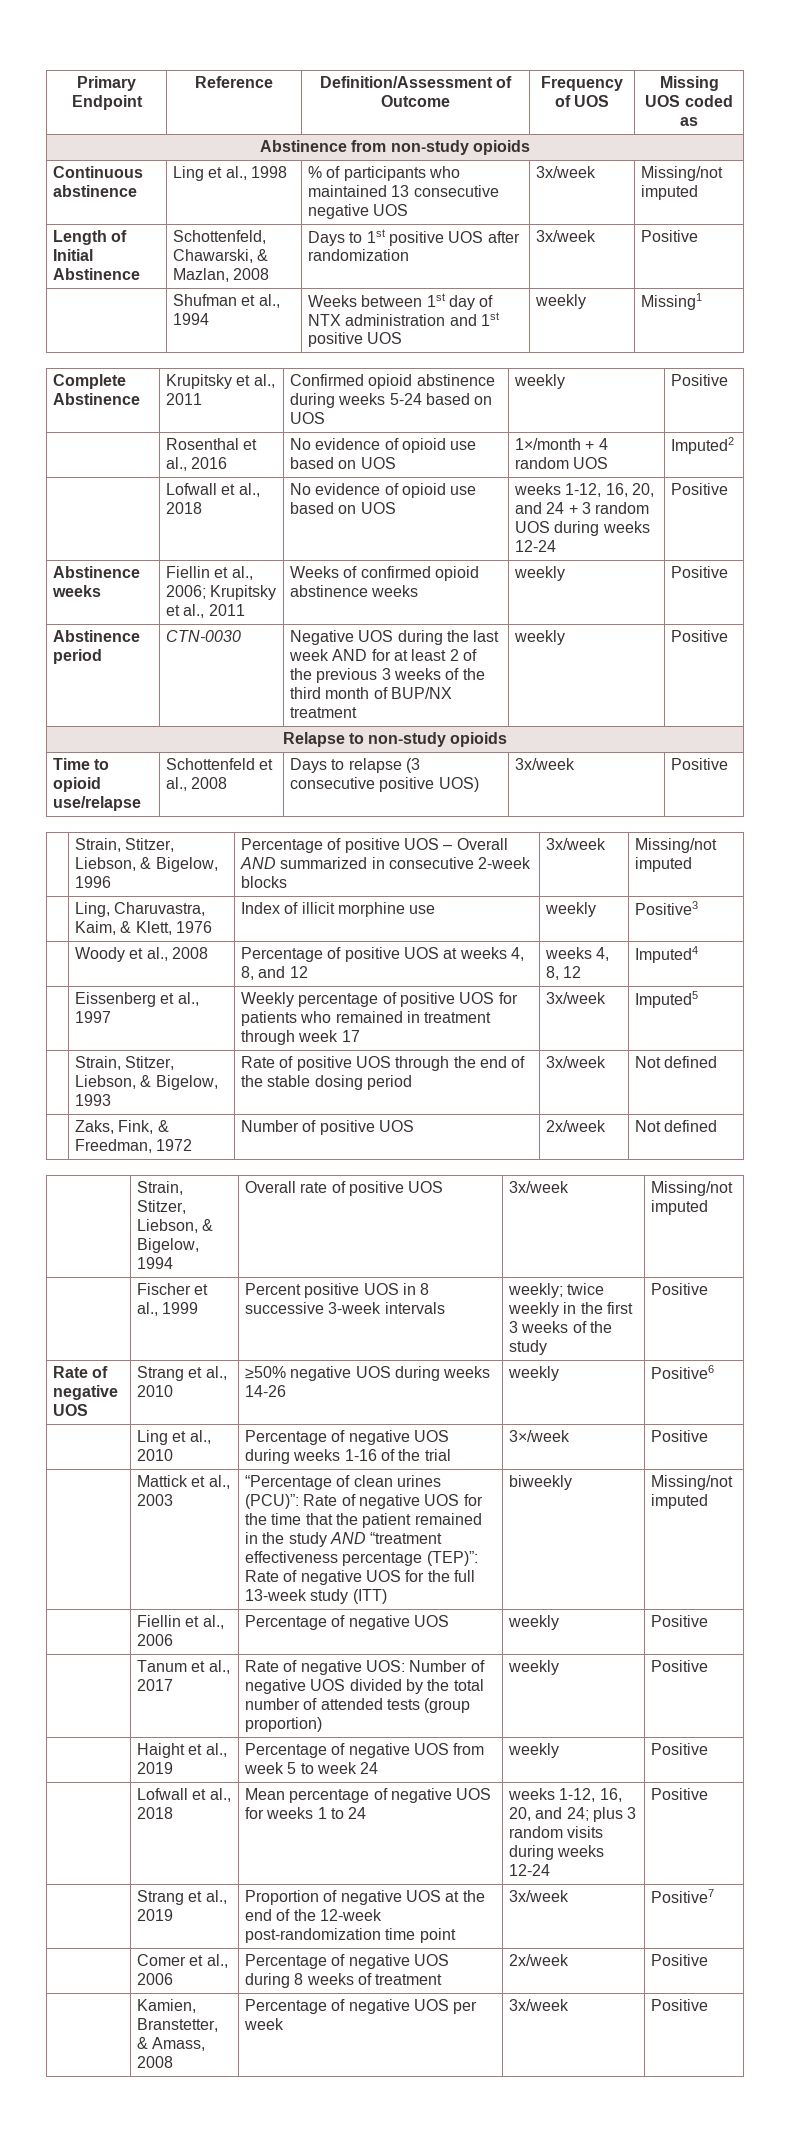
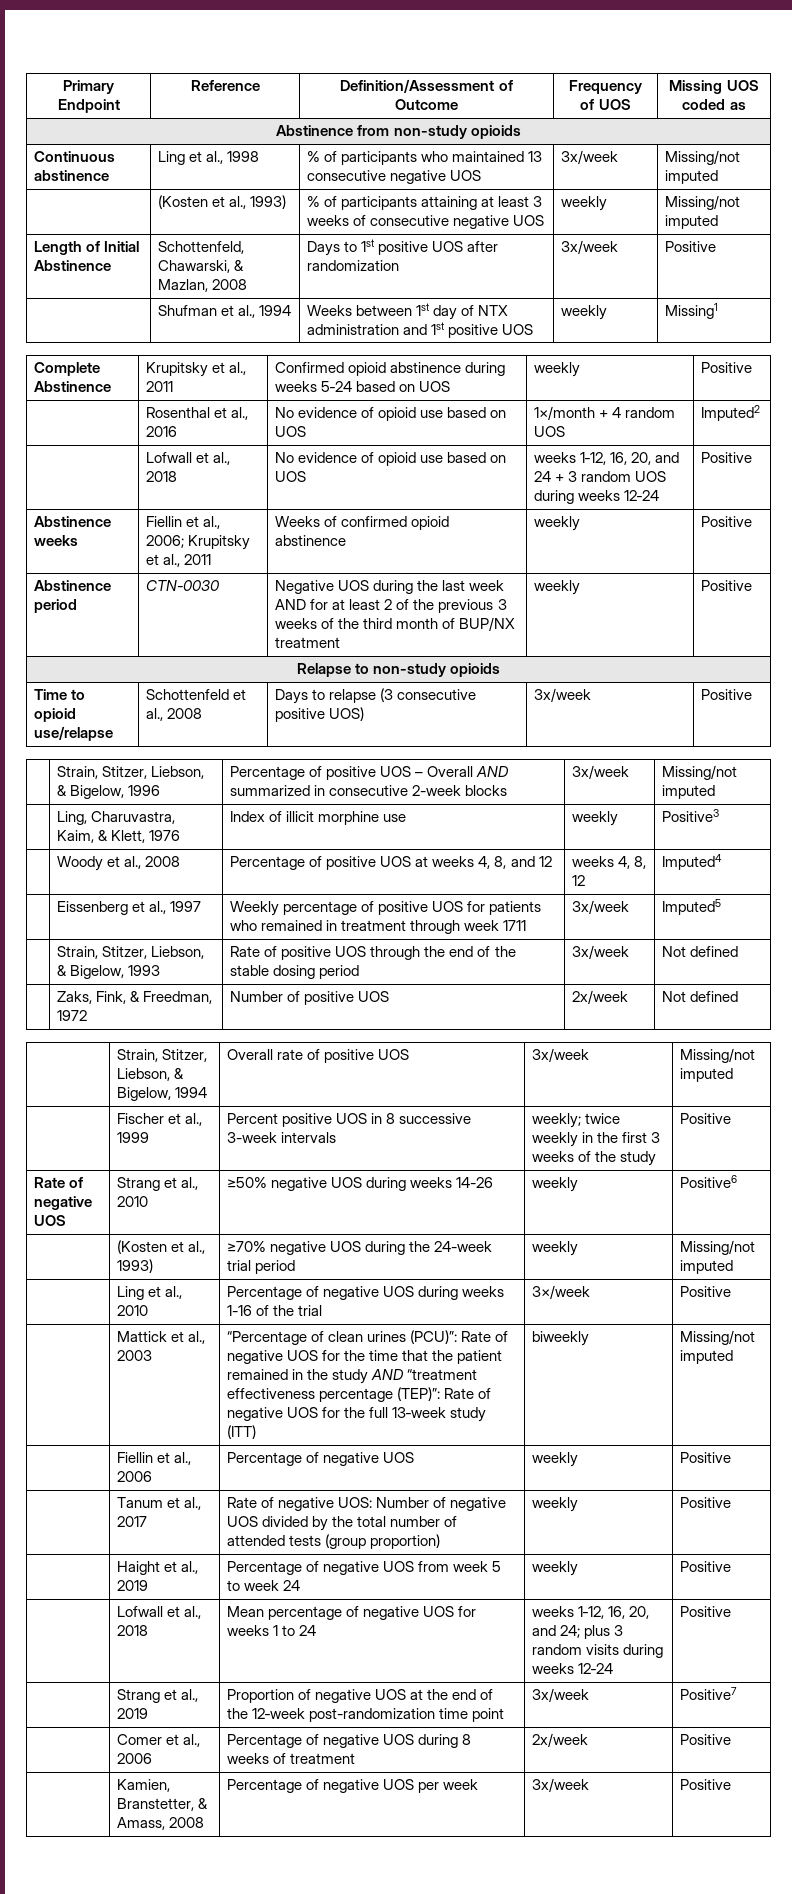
(699, 192) none -> [158,195,287,209] [307,196,543,210] [307,215,545,229] [561,196,608,211] [665,195,741,210] [665,215,719,229] // | (Kosten et al., 1993) | % of participants attaining at least 3 weeks of consecutive negative UOS | weekly | Missing/not imputed
[371,585,419,597] weeks -> (347, 540) none
[341,1030,360,1042] 17 -> [503,920,527,931] 1711
(715, 1372) none -> [117,1240,206,1254] [117,1259,154,1273] [227,1241,493,1255] [227,1260,296,1274] [532,1241,579,1256] [680,1240,756,1255] [680,1260,734,1274] // | (Kosten et al., 1993) | ≥70% negative UOS during the 24-week trial period | weekly | Missing/not imputed

